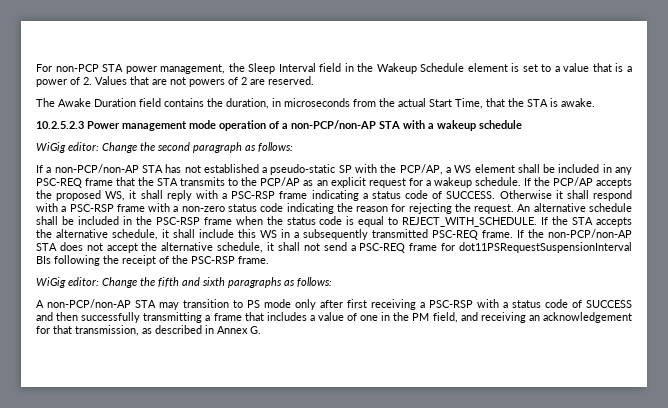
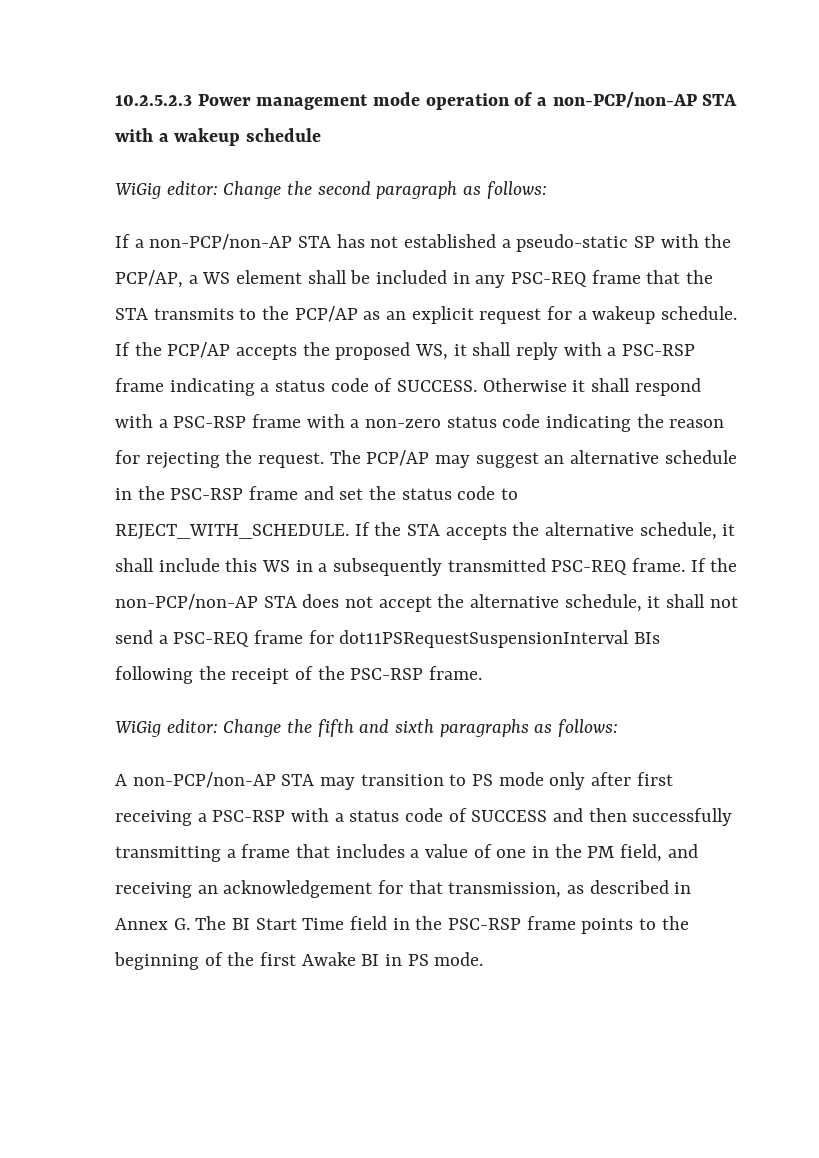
[36,63,632,74] [36,76,314,87] [36,98,595,109] For non-PCP STA power management, the Sleep Interval field in the Wakeup Schedule element is set to a value that is a power of 2. Values that are not powers of 2 are reserved. // The Awake Duration field contains the duration, in microseconds from the actual Start Time, that the STA is awake. // -> (115, 100) none
[517,203,632,212] [36,216,263,225] An alternative schedule shall be included in the PSC-RSP frame when -> [329,450,737,468] [115,486,364,500] The PCP/AP may suggest an alternative schedule in the PSC-RSP frame and set
[346,216,385,227] is equal -> (496, 493) none
(261, 330) none -> [195,916,689,934] [114,952,484,970] The BI Start Time field in the PSC-RSP frame points to the beginning of the first Awake BI in PS mode.

